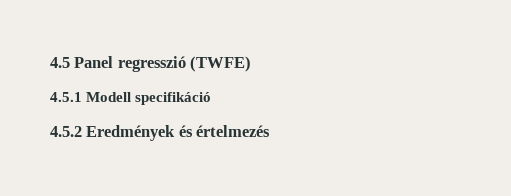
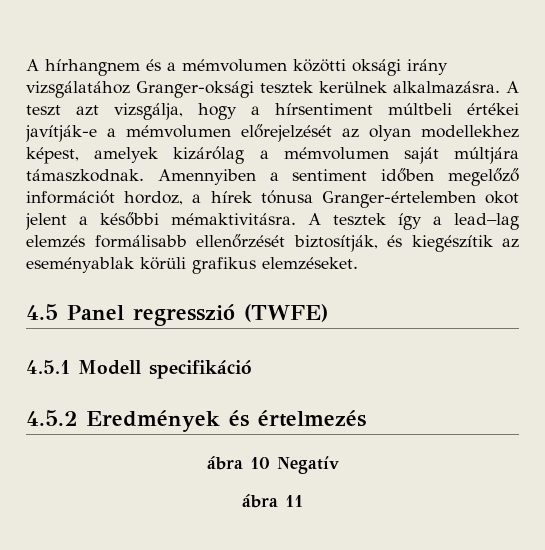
(50, 62) none -> [26,59,448,76] [26,81,519,98] [26,103,519,120] [25,124,519,142] [26,146,519,164] [26,168,519,186] [26,190,519,208] [25,212,519,230] [26,234,519,252] [26,257,358,274] A hírhangnem és a mémvolumen közötti oksági irány vizsgálatához Granger-oksági tesztek kerülnek alkalmazásra. A teszt azt vizsgálja, hogy a hírsentiment múltbeli értékei javítják-e a mémvolumen előrejelzését az olyan modellekhez képest, amelyek kizárólag a mémvolumen saját múltjára támaszkodnak. Amennyiben a sentiment időben megelőző információt hordoz, a hírek tónusa Granger-értelemben okot jelent a későbbi mémaktivitásra. A tesztek így a lead–lag elemzés formálisabb ellenőrzését biztosítják, és kiegészítik az eseményablak körüli grafikus elemzéseket. //
(271, 131) none -> [206,456,339,474] [242,494,303,508] // ábra 10 Negatív // ábra 11

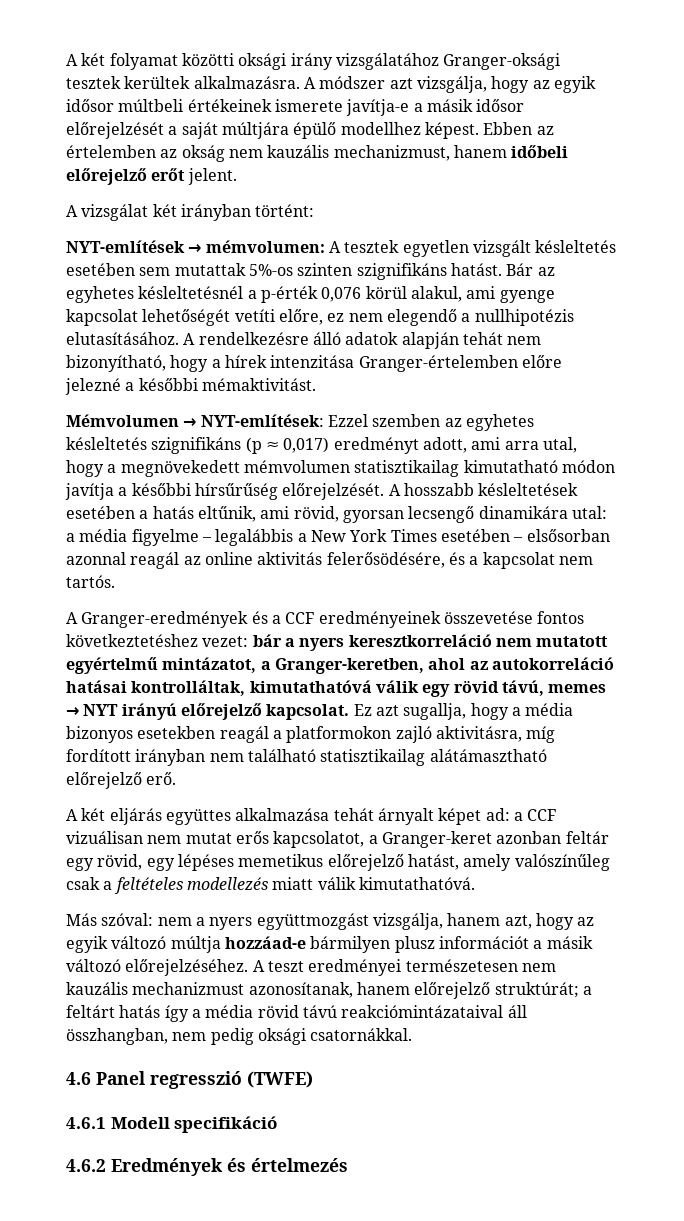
[26,59,287,76] A hírhangnem és a mémvolumen -> [66,53,178,70] A két folyamat
[319,81,387,93] kerülnek -> [124,76,191,89] kerültek
[26,105,61,116] teszt -> [319,76,386,89] módszer
[251,103,519,115] [25,124,519,142] [26,146,519,164] [26,168,519,186] [26,190,519,208] [25,212,519,230] [26,234,519,252] [26,257,358,274] [26,304,58,320] a hírsentiment múltbeli értékei javítják-e a mémvolumen előrejelzését az olyan modellekhez képest, amelyek kizárólag a mémvolumen saját múltjára támaszkodnak. Amennyiben a sentiment időben megelőző információt hordoz, a hírek tónusa Granger-értelemben okot jelent a későbbi mémaktivitásra. A tesztek így a lead–lag elemzés formálisabb ellenőrzését biztosítják, és kiegészítik az eseményablak körüli grafikus elemzéseket. // 4.5 -> [532,76,596,93] [66,99,525,116] [66,122,554,139] [66,145,569,162] [66,168,237,185] [66,204,315,221] [66,240,617,257] [66,263,555,280] [66,286,555,303] [66,309,574,326] [66,332,542,349] [66,355,562,372] [65,378,316,395] [66,414,534,431] [66,437,577,454] [66,460,615,477] [65,483,579,500] [66,506,607,523] [66,529,610,546] [66,552,593,569] [66,575,115,588] [66,611,585,628] [66,634,609,651] [66,657,614,674] [66,680,607,697] [66,703,574,720] [66,726,556,743] [66,749,547,766] [66,772,177,789] [66,808,557,825] [66,831,609,848] [66,854,610,871] [66,877,475,894] [66,913,595,930] [66,936,593,953] [66,959,556,976] [66,982,592,999] [66,1005,527,1022] [66,1028,413,1045] [66,1072,91,1085] az egyik idősor múltbeli értékeinek ismerete javítja-e a másik idősor előrejelzését a saját múltjára épülő modellhez képest. Ebben az értelemben az okság nem kauzális mechanizmust, hanem időbeli előrejelző erőt jelent. // A vizsgálat két irányban történt: // NYT-említések → mémvolumen: A tesztek egyetlen vizsgált késleltetés esetében sem mutattak 5%-os szinten szignifikáns hatást. Bár az egyhetes késleltetésnél a p-érték 0,076 körül alakul, ami gyenge kapcsolat lehetőségét vetíti előre, ez nem elegendő a nullhipotézis elutasításához. A rendelkezésre álló adatok alapján tehát nem bizonyítható, hogy a hírek intenzitása Granger-értelemben előre jelezné a későbbi mémaktivitást. // Mémvolumen → NYT-említések: Ezzel szemben az egyhetes késleltetés szignifikáns (p ≈ 0,017) eredményt adott, ami arra utal, hogy a megnövekedett mémvolumen statisztikailag kimutatható módon javítja a későbbi hírsűrűség előrejelzését. A hosszabb késleltetések esetében a hatás eltűnik, ami rövid, gyorsan lecsengő dinamikára utal: a média figyelme – legalábbis a New York Times esetében – elsősorban azonnal reagál az online aktivitás felerősödésére, és a kapcsolat nem tartós. // A Granger-eredmények és a CCF eredményeinek összevetése fontos következtetéshez vezet: bár a nyers keresztkorreláció nem mutatott egyértelmű mintázatot, a Granger-keretben, ahol az autokorreláció hatásai kontrolláltak, kimutathatóvá válik egy rövid távú, memes → NYT irányú előrejelző kapcsolat. Ez azt sugallja, hogy a média bizonyos esetekben reagál a platformokon zajló aktivitásra, míg fordított irányban nem található statisztikailag alátámasztható előrejelző erő. // A két eljárás együttes alkalmazása tehát árnyalt képet ad: a CCF vizuálisan nem mutat erős kapcsolatot, a Granger-keret azonban feltár egy rövid, egy lépéses memetikus előrejelző hatást, amely valószínűleg csak a feltételes modellezés miatt válik kimutathatóvá. // Más szóval: nem a nyers együttmozgást vizsgálja, hanem azt, hogy az egyik változó múltja hozzáad-e bármilyen plusz információt a másik változó előrejelzéséhez. A teszt eredményei természetesen nem kauzális mechanizmust azonosítanak, hanem előrejelző struktúrát; a feltárt hatás így a média rövid távú reakciómintázataival áll összhangban, nem pedig oksági csatornákkal. // 4.6
[26,360,70,374] 4.5.1 -> [66,1117,106,1129] 4.6.1
[26,410,77,426] 4.5.2 -> [66,1159,106,1172] 4.6.2
[206,456,339,474] [242,494,303,508] // ábra 10 Negatív // ábra 11 -> (348, 1165) none

